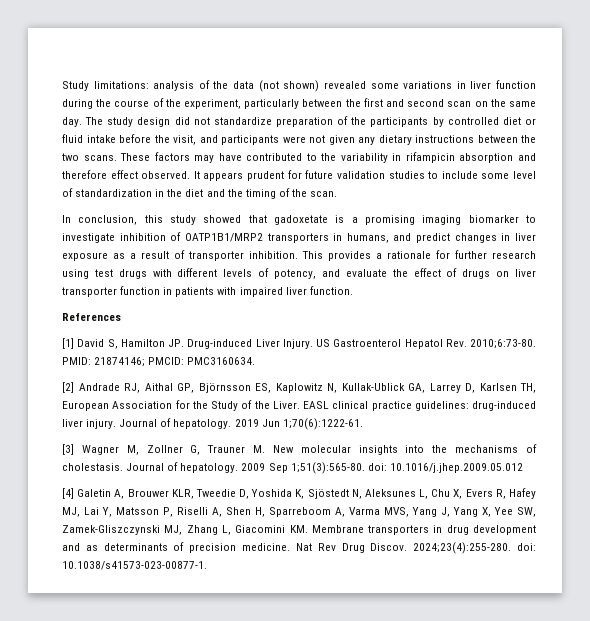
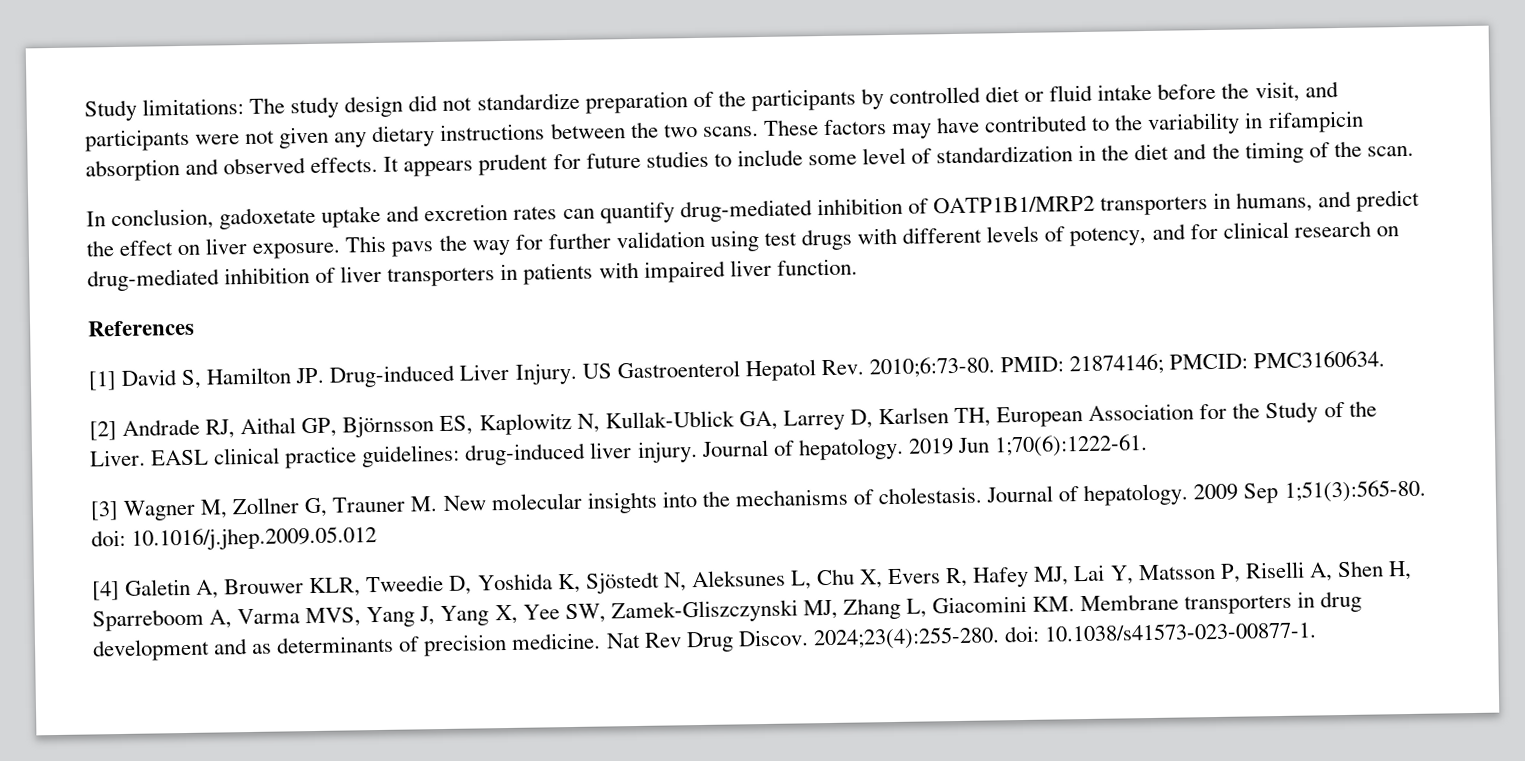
[153,80,537,92] [62,98,536,109] [62,117,82,127] analysis of the data (not shown) revealed some variations in liver function during the course of the experiment, particularly between the first and second scan on the same day. -> (245, 107) none
[62,170,191,179] therefore effect observed. -> [223,156,379,175] observed effects.
[336,171,385,179] validation -> (641, 160) none
[144,215,536,225] [62,233,115,243] this study showed that gadoxetate is a promising imaging biomarker to investigate -> [219,199,813,230] gadoxetate uptake and excretion rates can quantify drug-mediated
[454,233,536,243] [62,250,431,261] changes in liver exposure as a result of transporter inhibition. This provides a rationale -> [86,234,511,259] the effect on liver exposure. This pavs the way
[492,251,536,259] research -> [615,230,705,249] validation
[345,268,536,279] [62,286,161,297] evaluate the effect of drugs on liver transporter function -> [1189,220,1399,240] [87,265,496,292] for clinical research on drug-mediated inhibition of liver transporters

